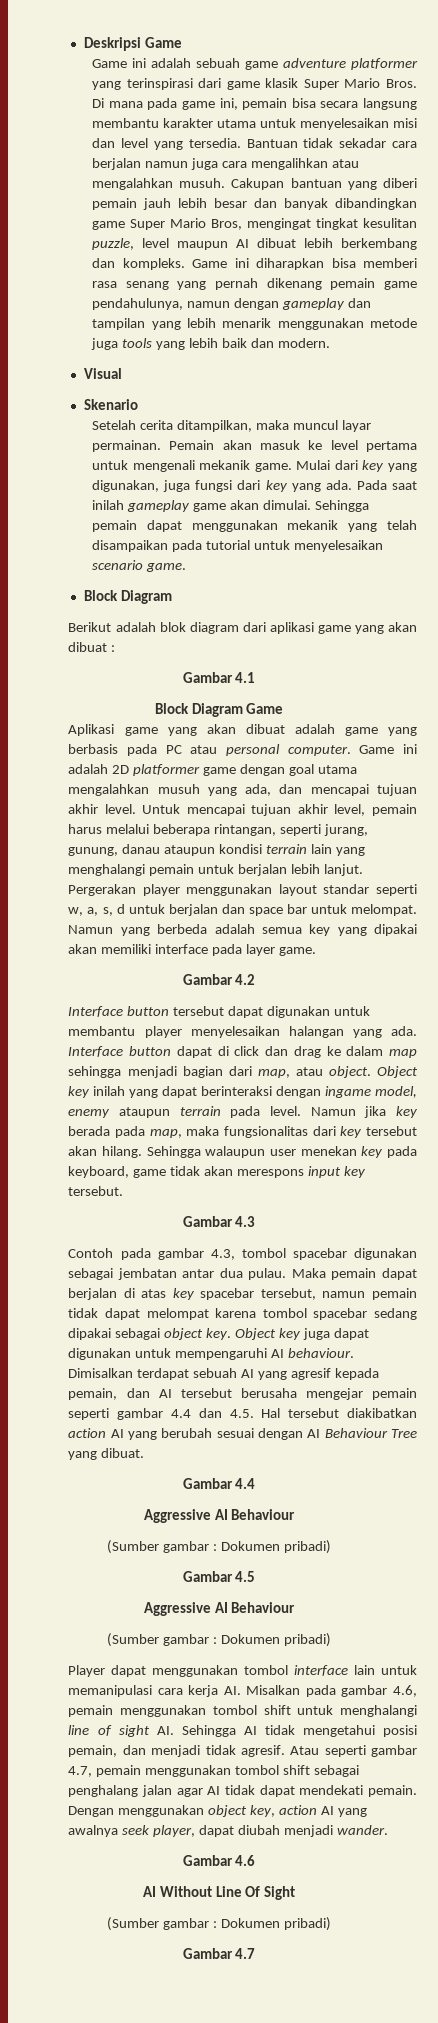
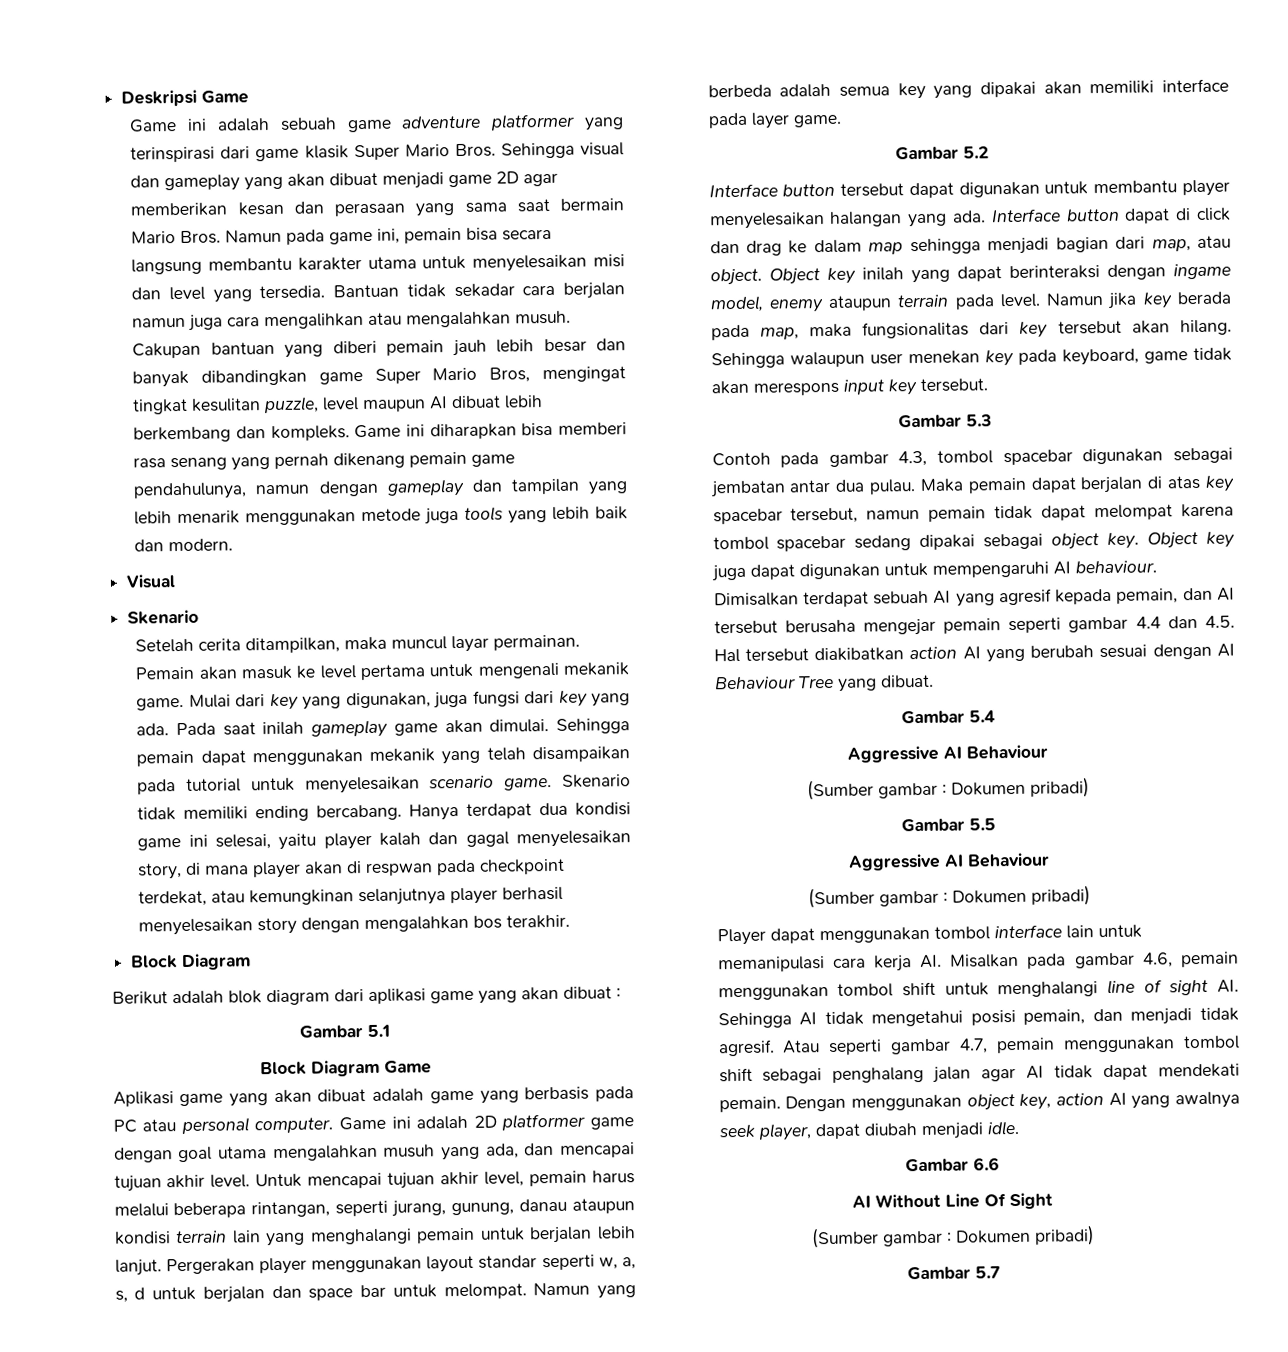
[92,98,143,108] Di mana -> [500,142,624,159] [130,171,559,192] [130,198,624,217] [131,229,283,244] Sehingga visual dan gameplay yang akan dibuat menjadi game 2D agar memberikan kesan dan perasaan yang sama saat bermain Mario Bros. Namun
(187, 567) none -> [562,774,631,788] [137,802,632,822] [137,830,631,851] [137,858,566,880] [138,886,564,907] [138,914,571,936] Skenario tidak memiliki ending bercabang. Hanya terdapat dua kondisi game ini selesai, yaitu player kalah dan gagal menyelesaikan story, di mana player akan di respwan pada checkpoint terdekat, atau kemungkinan selanjutnya player berhasil menyelesaikan story dengan mengalahkan bos terakhir.
[235,672,256,683] 4.1 -> [367,1024,390,1038] 5.1
[235,974,256,985] 4.2 -> [962,146,989,159] 5.2
[235,1216,256,1227] 4.3 -> [965,414,992,427] 5.3
[235,1478,256,1489] 4.4 -> [968,710,995,723] 5.4
[235,1571,256,1582] 4.5 -> [969,818,996,831] 5.5
[336,1825,388,1835] [182,1855,256,1866] wander. // Gambar 4.6 -> [986,1120,1019,1136] [905,1157,1000,1172] idle. // Gambar 6.6
[235,1948,256,1959] 4.7 -> [974,1266,1001,1279] 5.7

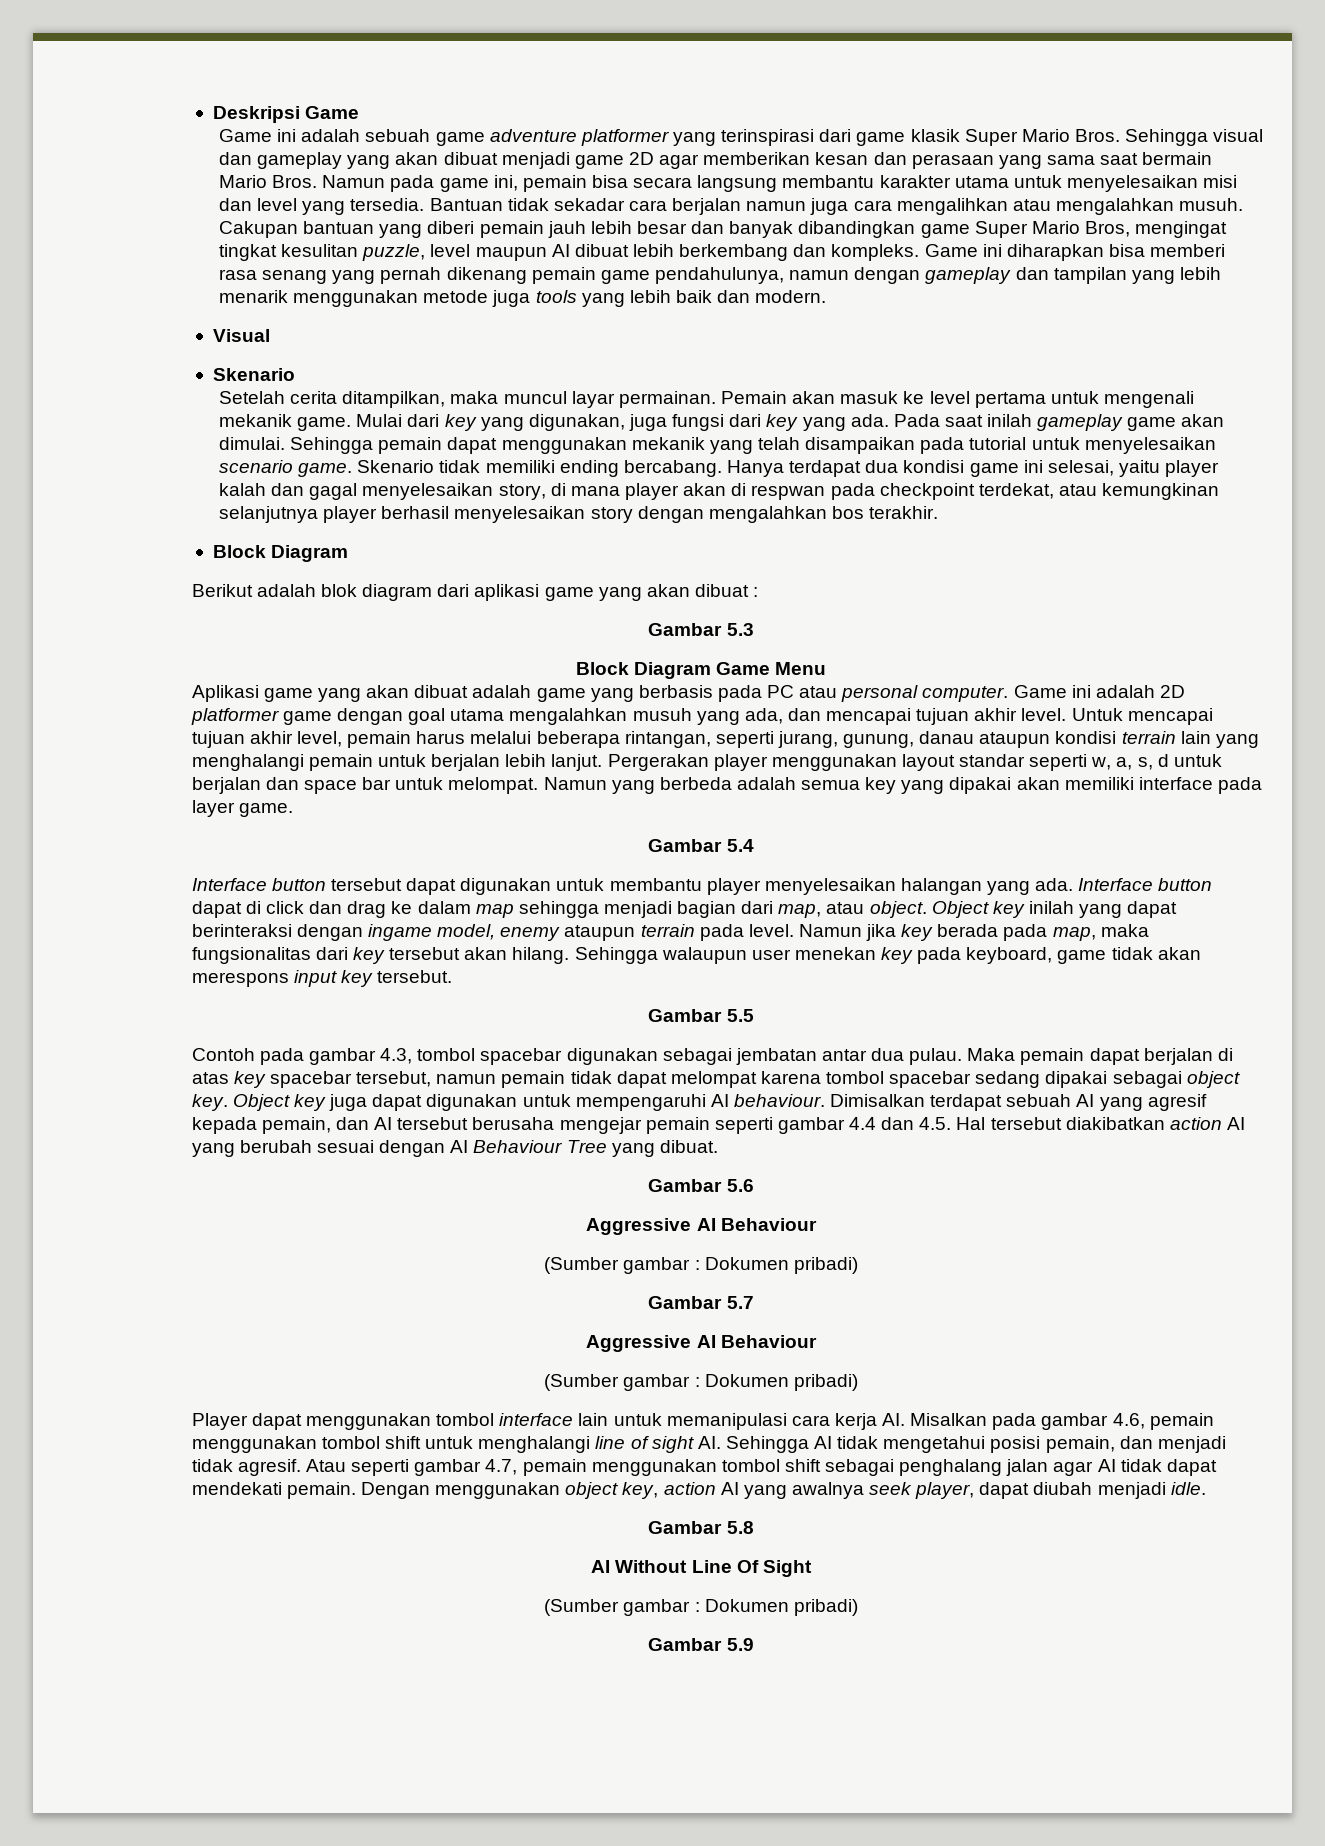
[367,1024,390,1038] 5.1 -> [726,623,754,636] 5.3
(432, 1067) none -> [775,662,827,675] Menu
[962,146,989,159] 5.2 -> [726,839,754,852] 5.4
[965,414,992,427] 5.3 -> [726,1009,754,1022] 5.5
[968,710,995,723] 5.4 -> [726,1179,754,1192] 5.6
[969,818,996,831] 5.5 -> [726,1296,754,1309] 5.7
[973,1157,1000,1171] 6.6 -> [726,1521,754,1534] 5.8
[974,1266,1001,1279] 5.7 -> [726,1638,754,1651] 5.9

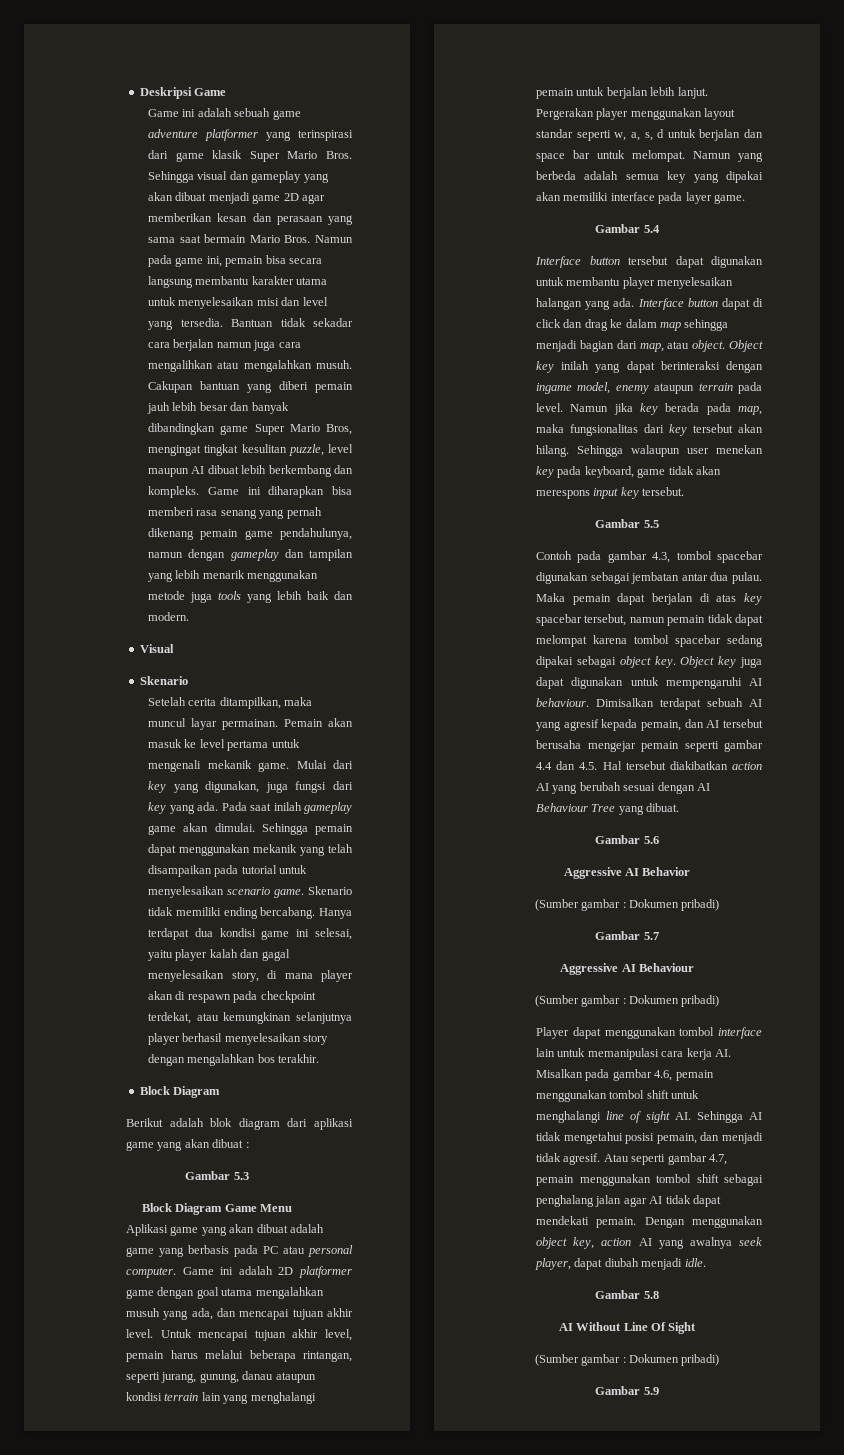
[751,485,826,500] respwan -> [187,994,231,1003] respawn
[720,1218,817,1231] Behaviour -> [642,867,691,876] Behavior

